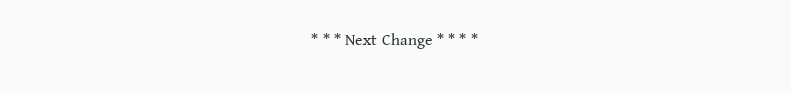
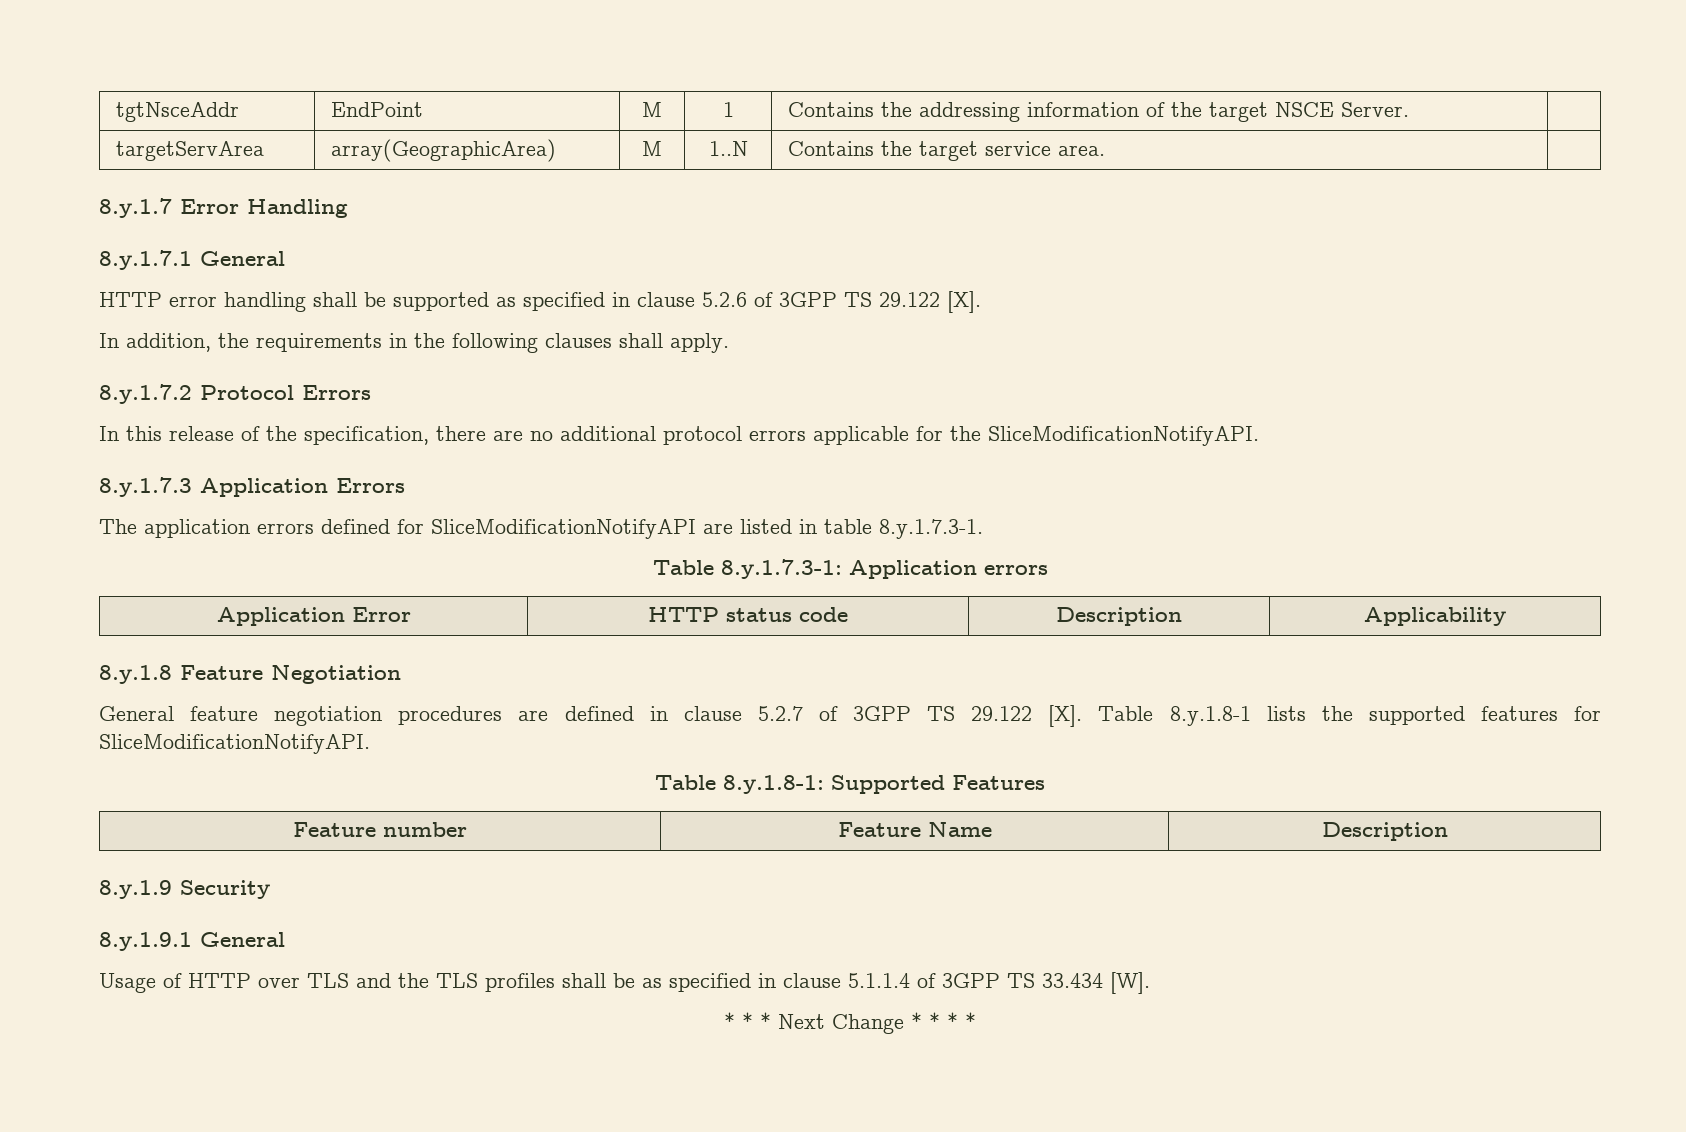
(311, 39) none -> [115,102,239,122] [330,102,423,117] [642,102,662,117] [722,102,734,117] [787,102,1409,122] [115,141,264,161] [330,139,556,162] [642,141,662,156] [708,141,748,156] [787,141,1105,161] [99,198,348,218] [99,250,285,270] [99,291,981,313] [99,333,729,353] [99,384,371,404] [99,426,1259,446] [99,477,405,497] [99,519,983,539] [652,559,1048,579] [216,607,411,626] [648,607,848,622] [1056,607,1182,626] [1364,607,1506,626] [99,665,401,684] [99,705,1601,727] [99,734,370,754] [655,775,1045,794] [293,822,467,837] [837,822,992,837] [1321,822,1448,841] [99,880,270,899] [99,932,285,951] [99,972,1150,994] tgtNsceAddr | EndPoint | M | 1 | Contains the addressing information of the target NSCE Server. | // targetServArea | array(GeographicArea) | M | 1..N | Contains the target service area. | // 8.y.1.7 Error Handling // 8.y.1.7.1 General // HTTP error handling shall be supported as specified in clause 5.2.6 of 3GPP TS 29.122 [X]. // In addition, the requirements in the following clauses shall apply. // 8.y.1.7.2 Protocol Errors // In this release of the specification, there are no additional protocol errors applicable for the SliceModificationNotifyAPI. // 8.y.1.7.3 Application Errors // The application errors defined for SliceModificationNotifyAPI are listed in table 8.y.1.7.3-1. // Table 8.y.1.7.3-1: Application errors // Application Error | HTTP status code | Description | Applicability // 8.y.1.8 Feature Negotiation // General feature negotiation procedures are defined in clause 5.2.7 of 3GPP TS 29.122 [X]. Table 8.y.1.8-1 lists the supported features for SliceModificationNotifyAPI. // Table 8.y.1.8-1: Supported Features // Feature number | Feature Name | Description // 8.y.1.9 Security // 8.y.1.9.1 General // Usage of HTTP over TLS and the TLS profiles shall be as specified in clause 5.1.1.4 of 3GPP TS 33.434 [W]. //

